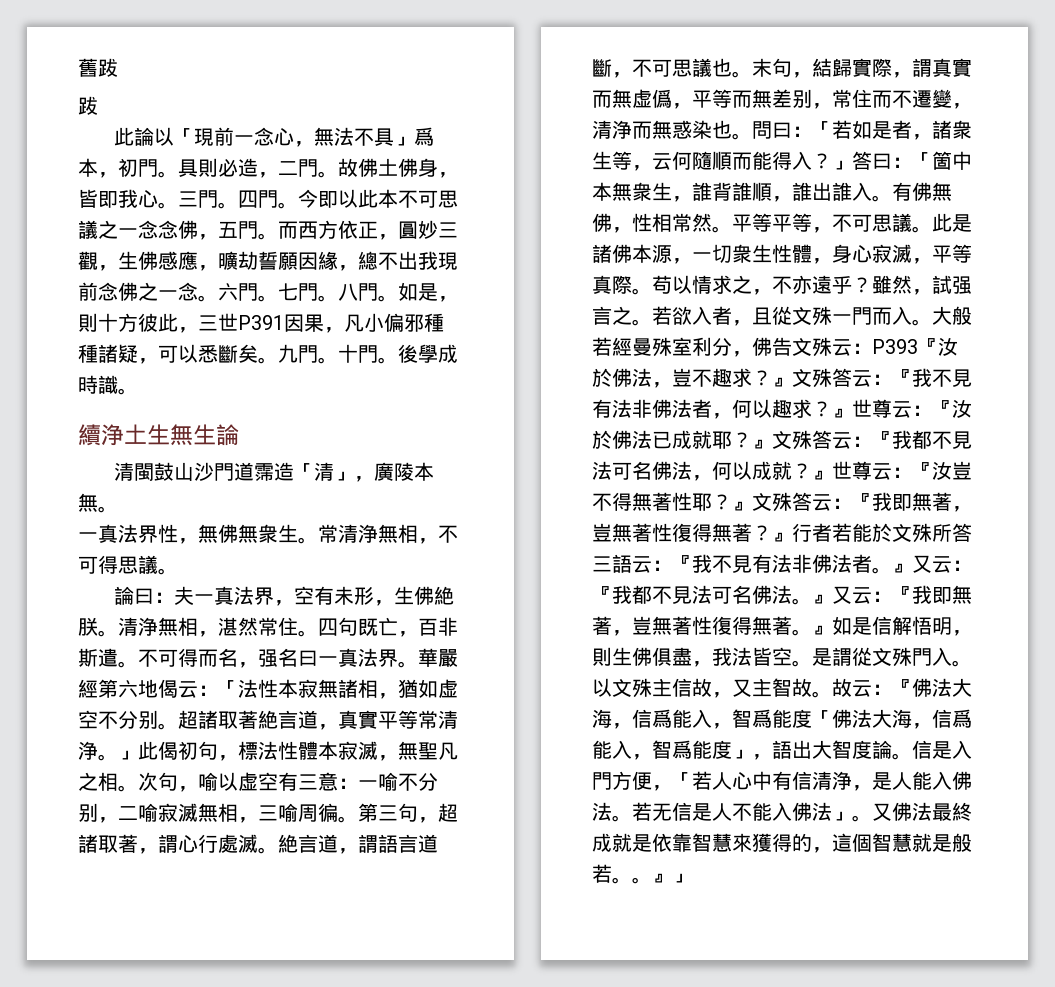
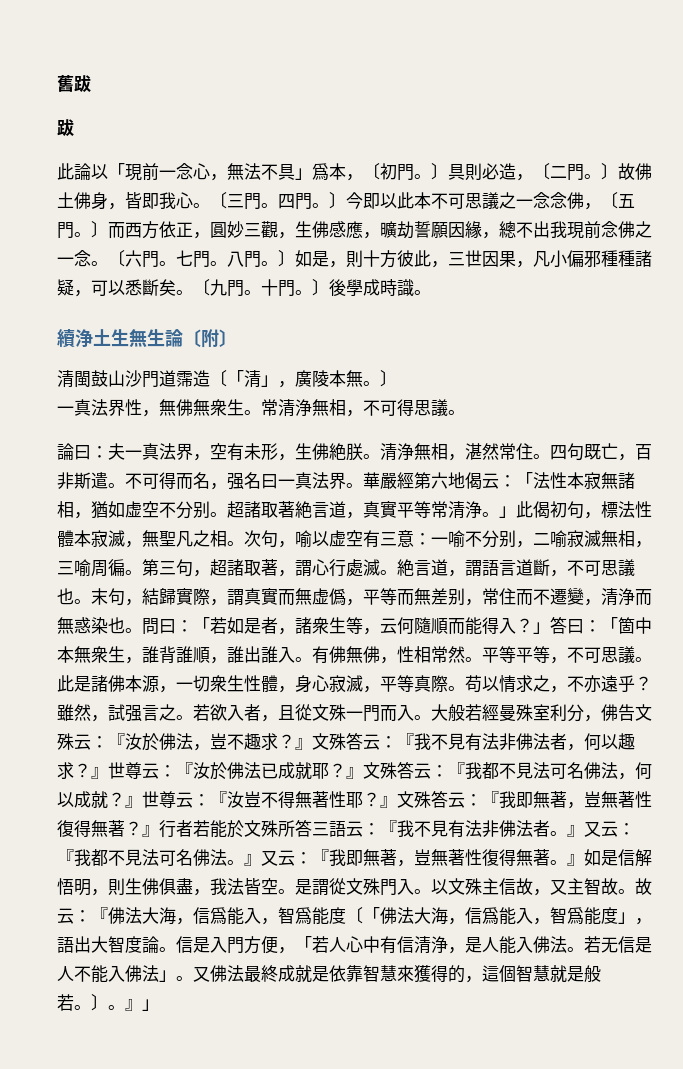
[118,158,338,178] 初門。具則必造，二門。 -> [363,163,618,181] 〔初門。〕具則必造，〔二門。〕
(178, 205) none -> [210,192,227,209] 〔
(298, 205) none -> [329,192,346,209] 〕
[218,221,278,240] 五門。 -> [601,192,635,209] [57,221,108,239] 〔五門。〕
(218, 298) none -> [108,250,125,267] 〔
(398, 298) none -> [278,250,295,267] 〕
[238,315,284,330] P391 -> (482, 258) none
(278, 360) none -> [193,279,210,296] 〔
(398, 360) none -> [312,279,329,296] 〕
(239, 435) none -> [183,329,237,348] 〔附〕
(294, 471) none -> [210,370,227,387] 〔
(118, 509) none -> [380,370,397,387] 〕
[872,339,918,354] P393 -> (108, 742) none
(812, 718) none -> [346,907,363,924] 〔
(632, 880) none -> [91,994,108,1011] 〕

